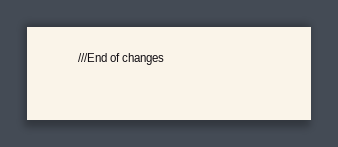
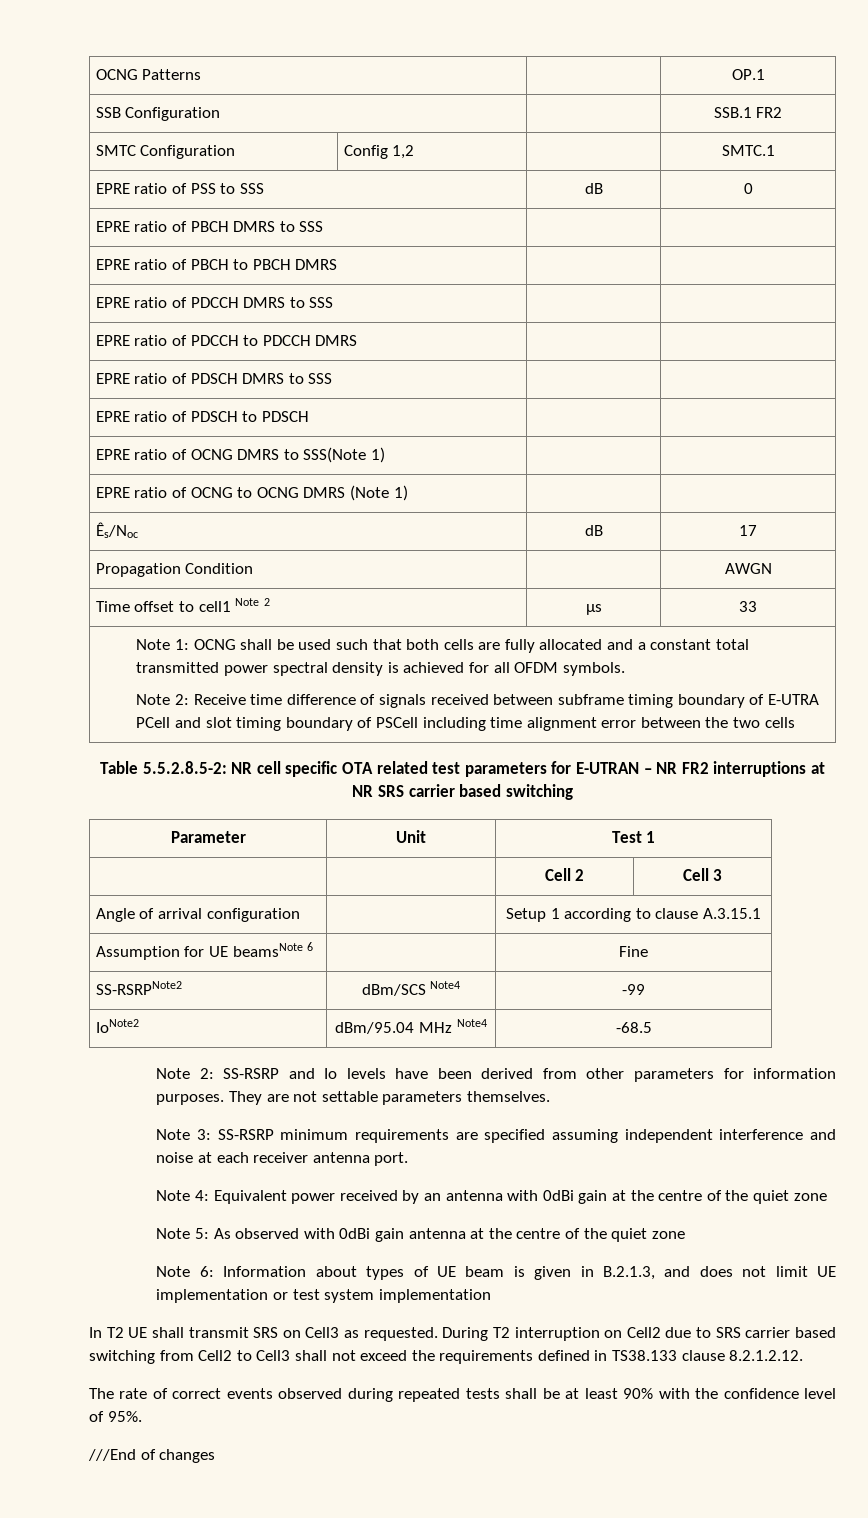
(78, 57) none -> [95,69,202,80] [731,69,765,80] [95,107,221,121] [713,107,783,118] [95,145,236,159] [343,145,415,159] [721,145,775,156] [95,183,264,194] [584,183,603,194] [743,183,753,194] [95,221,324,232] [95,259,338,270] [95,297,334,308] [95,335,358,346] [95,373,333,384] [95,411,309,422] [95,447,386,463] [95,485,408,501] [95,522,138,538] [584,525,603,536] [739,525,757,536] [95,563,254,577] [724,563,772,574] [95,598,270,612] [585,604,602,615] [739,601,757,612] [136,639,749,653] [136,662,625,676] [136,694,820,708] [136,717,795,731] [100,761,825,777] [352,784,573,800] [170,831,246,843] [396,830,426,843] [611,831,656,843] [544,868,585,881] [682,868,723,881] [95,908,300,922] [506,908,761,922] [95,942,314,960] [619,946,648,957] [95,981,182,995] [361,981,461,996] [622,984,645,995] [95,1019,139,1033] [335,1019,487,1034] [615,1022,652,1033] [156,1068,836,1082] [156,1091,551,1105] [156,1129,836,1143] [156,1152,409,1166] [156,1190,827,1204] [156,1228,685,1242] [156,1266,836,1280] [156,1289,491,1303] [89,1327,837,1341] [89,1350,804,1364] [89,1388,836,1402] [89,1411,142,1422] OCNG Patterns | | OP.1 // SSB Configuration | | SSB.1 FR2 // SMTC Configuration | Config 1,2 | | SMTC.1 // EPRE ratio of PSS to SSS | dB | 0 // EPRE ratio of PBCH DMRS to SSS | | // EPRE ratio of PBCH to PBCH DMRS | | // EPRE ratio of PDCCH DMRS to SSS | | // EPRE ratio of PDCCH to PDCCH DMRS | | // EPRE ratio of PDSCH DMRS to SSS | | // EPRE ratio of PDSCH to PDSCH | | // EPRE ratio of OCNG DMRS to SSS(Note 1) | | // EPRE ratio of OCNG to OCNG DMRS (Note 1) | | // Ês/Noc | dB | 17 // Propagation Condition | | AWGN // Time offset to cell1 Note 2 | μs | 33 // Note 1: OCNG shall be used such that both cells are fully allocated and a constant total transmitted power spectral density is achieved for all OFDM symbols. // Note 2: Receive time difference of signals received between subframe timing boundary of E-UTRA PCell and slot timing boundary of PSCell including time alignment error between the two cells // Table 5.5.2.8.5-2: NR cell specific OTA related test parameters for E-UTRAN – NR FR2 interruptions at NR SRS carrier based switching // Parameter | Unit | Test 1 // | | Cell 2 | Cell 3 // Angle of arrival configuration | | Setup 1 according to clause A.3.15.1 // Assumption for UE beamsNote 6 | | Fine // SS-RSRPNote2 | dBm/SCS Note4 | -99 // IoNote2 | dBm/95.04 MHz Note4 | -68.5 // Note 2: SS-RSRP and Io levels have been derived from other parameters for information purposes. They are not settable parameters themselves. // Note 3: SS-RSRP minimum requirements are specified assuming independent interference and noise at each receiver antenna port. // Note 4: Equivalent power received by an antenna with 0dBi gain at the centre of the quiet zone // Note 5: As observed with 0dBi gain antenna at the centre of the quiet zone // Note 6: Information about types of UE beam is given in B.2.1.3, and does not limit UE implementation or test system implementation // In T2 UE shall transmit SRS on Cell3 as requested. During T2 interruption on Cell2 due to SRS carrier based switching from Cell2 to Cell3 shall not exceed the requirements defined in TS38.133 clause 8.2.1.2.12. // The rate of correct events observed during repeated tests shall be at least 90% with the confidence level of 95%. //

